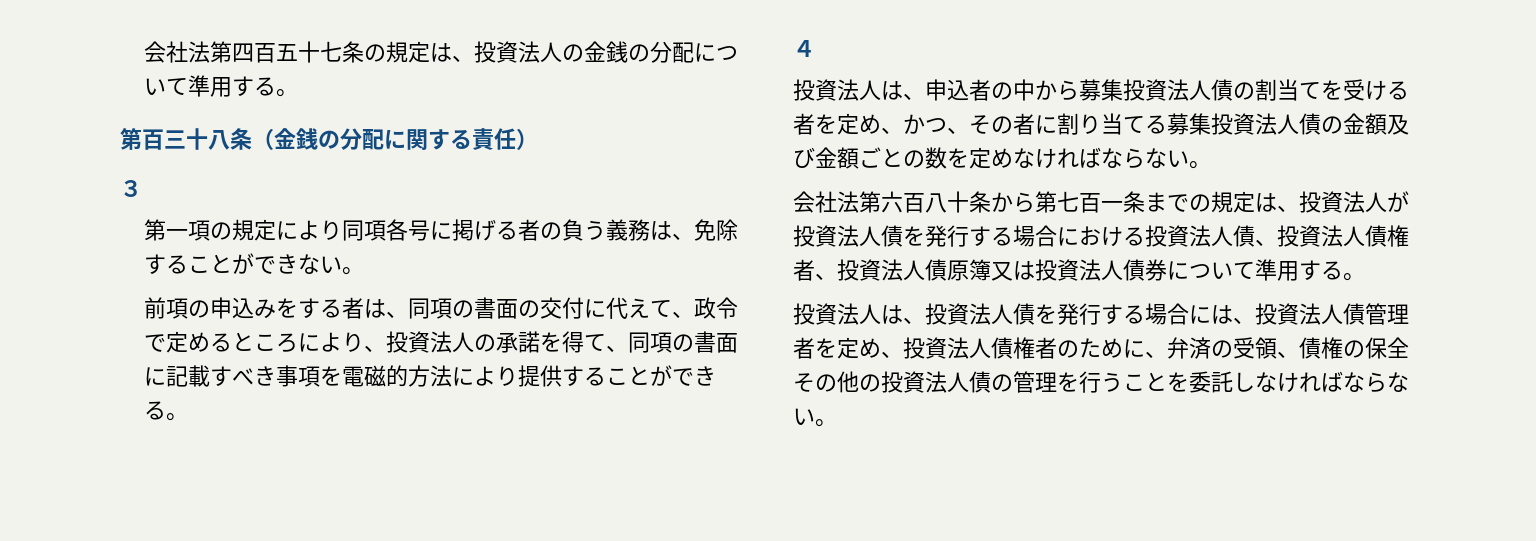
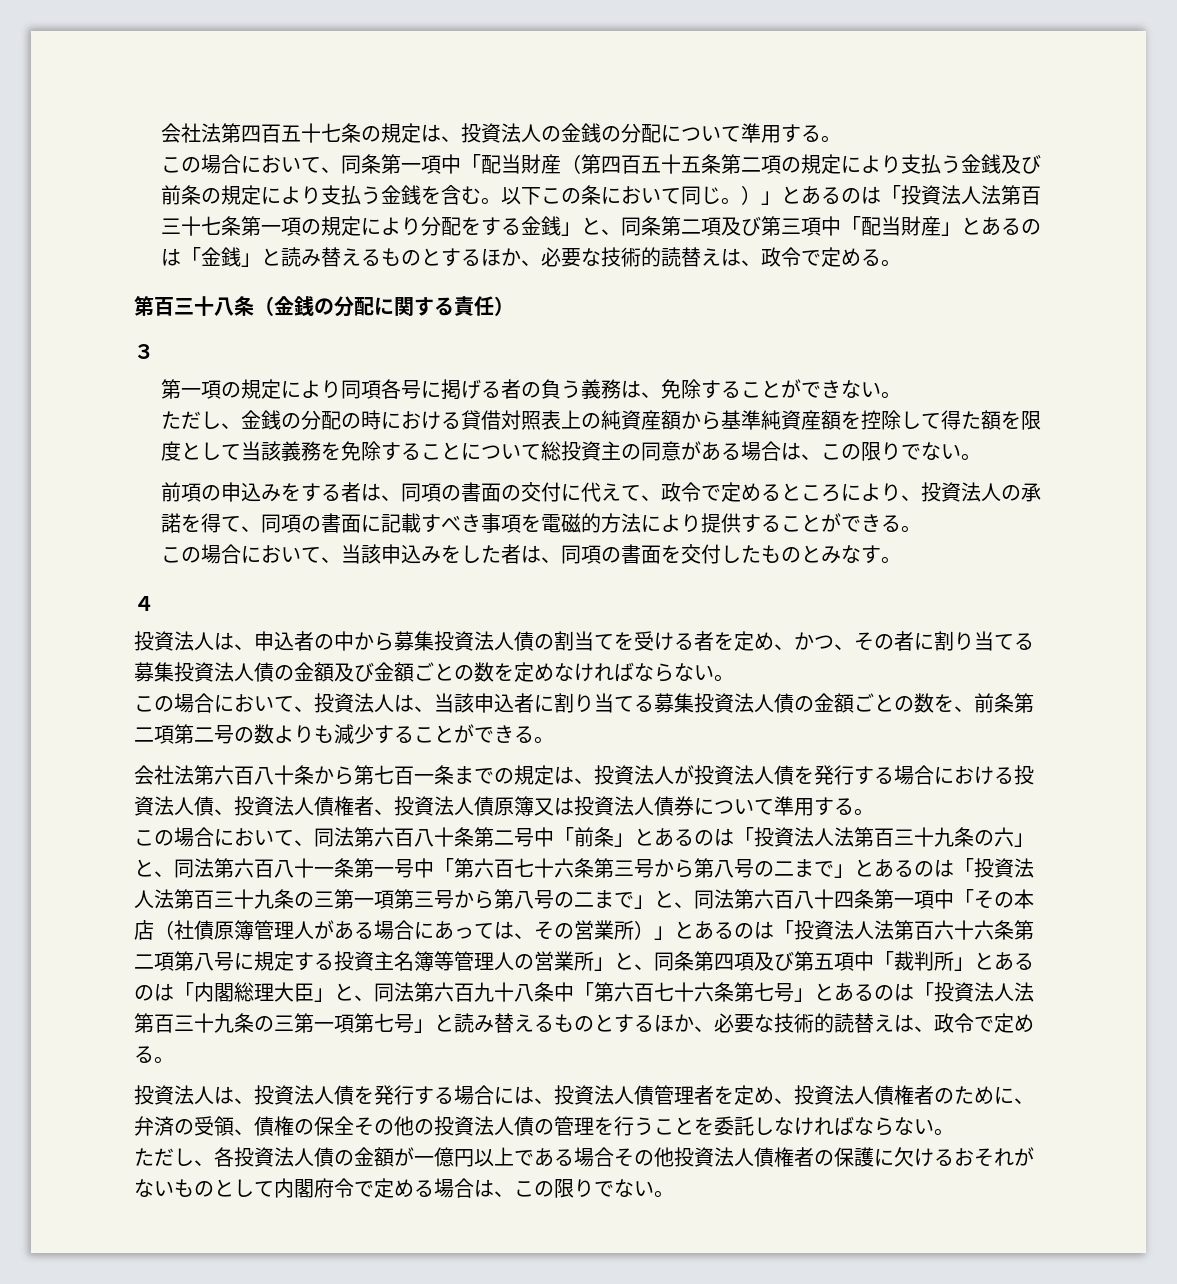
(299, 93) none -> [161,154,1042,174] [161,185,1042,205] [161,216,1042,236] [161,247,902,267] // この場合において、同条第一項中「配当財産（第四百五十五条第二項の規定により支払う金銭及び前条の規定により支払う金銭を含む。以下この条において同じ。）」とあるのは「投資法人法第百三十七条第一項の規定により分配をする金銭」と、同条第二項及び第三項中「配当財産」とあるのは「金銭」と読み替えるものとするほか、必要な技術的読替えは、政令で定める。
(365, 271) none -> [161,410,1042,430] [161,441,982,461] // ただし、金銭の分配の時における貸借対照表上の純資産額から基準純資産額を控除して得た額を限度として当該義務を免除することについて総投資主の同意がある場合は、この限りでない。
(189, 417) none -> [161,544,902,564] // この場合において、当該申込みをした者は、同項の書面を交付したものとみなす。
(1211, 165) none -> [134,693,1034,713] [134,724,554,744] // この場合において、投資法人は、当該申込者に割り当てる募集投資法人債の金額ごとの数を、前条第二項第二号の数よりも減少することができる。
(1365, 277) none -> [134,827,1034,847] [134,858,1034,878] [134,889,1034,909] [134,920,1034,940] [134,951,1034,971] [134,982,1034,1002] [134,1013,1034,1033] [134,1046,174,1064] // この場合において、同法第六百八十条第二号中「前条」とあるのは「投資法人法第百三十九条の六」と、同法第六百八十一条第一号中「第六百七十六条第三号から第八号の二まで」とあるのは「投資法人法第百三十九条の三第一項第三号から第八号の二まで」と、同法第六百八十四条第一項中「その本店（社債原簿管理人がある場合にあっては、その営業所）」とあるのは「投資法人法第百六十六条第二項第八号に規定する投資主名簿等管理人の営業所」と、同条第四項及び第五項中「裁判所」とあるのは「内閣総理大臣」と、同法第六百九十八条中「第六百七十六条第七号」とあるのは「投資法人法第百三十九条の三第一項第七号」と読み替えるものとするほか、必要な技術的読替えは、政令で定める。
(837, 423) none -> [134,1147,1034,1167] [134,1178,674,1198] // ただし、各投資法人債の金額が一億円以上である場合その他投資法人債権者の保護に欠けるおそれがないものとして内閣府令で定める場合は、この限りでない。

